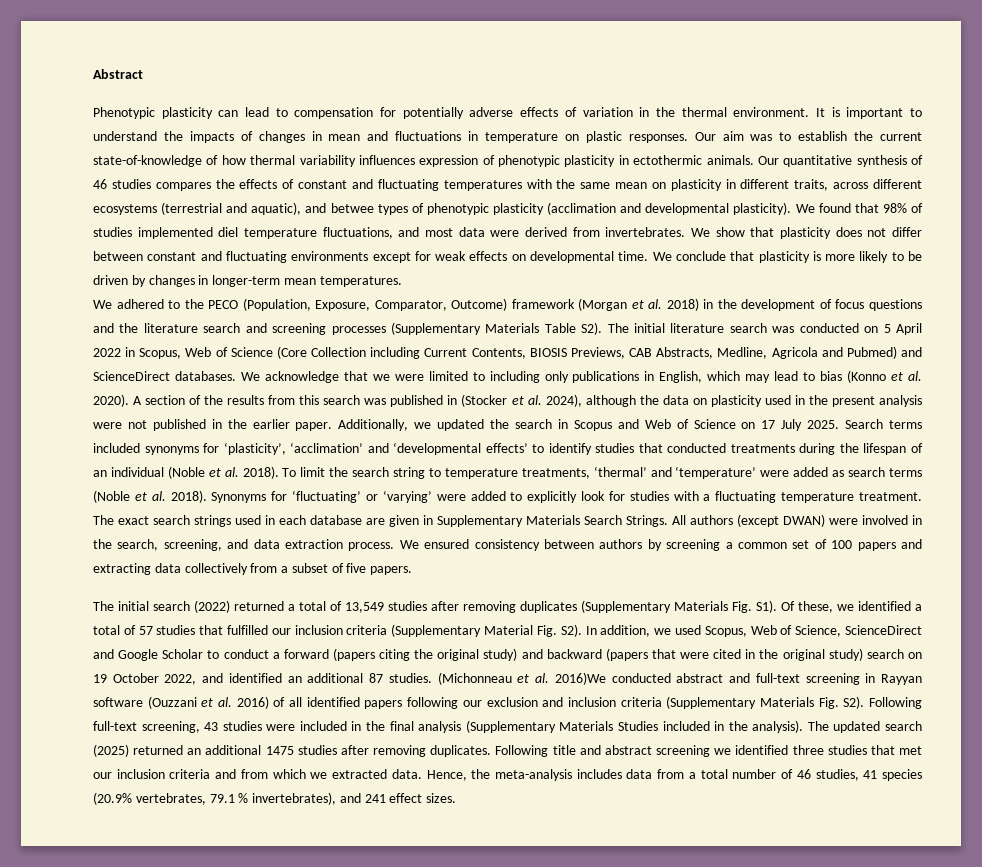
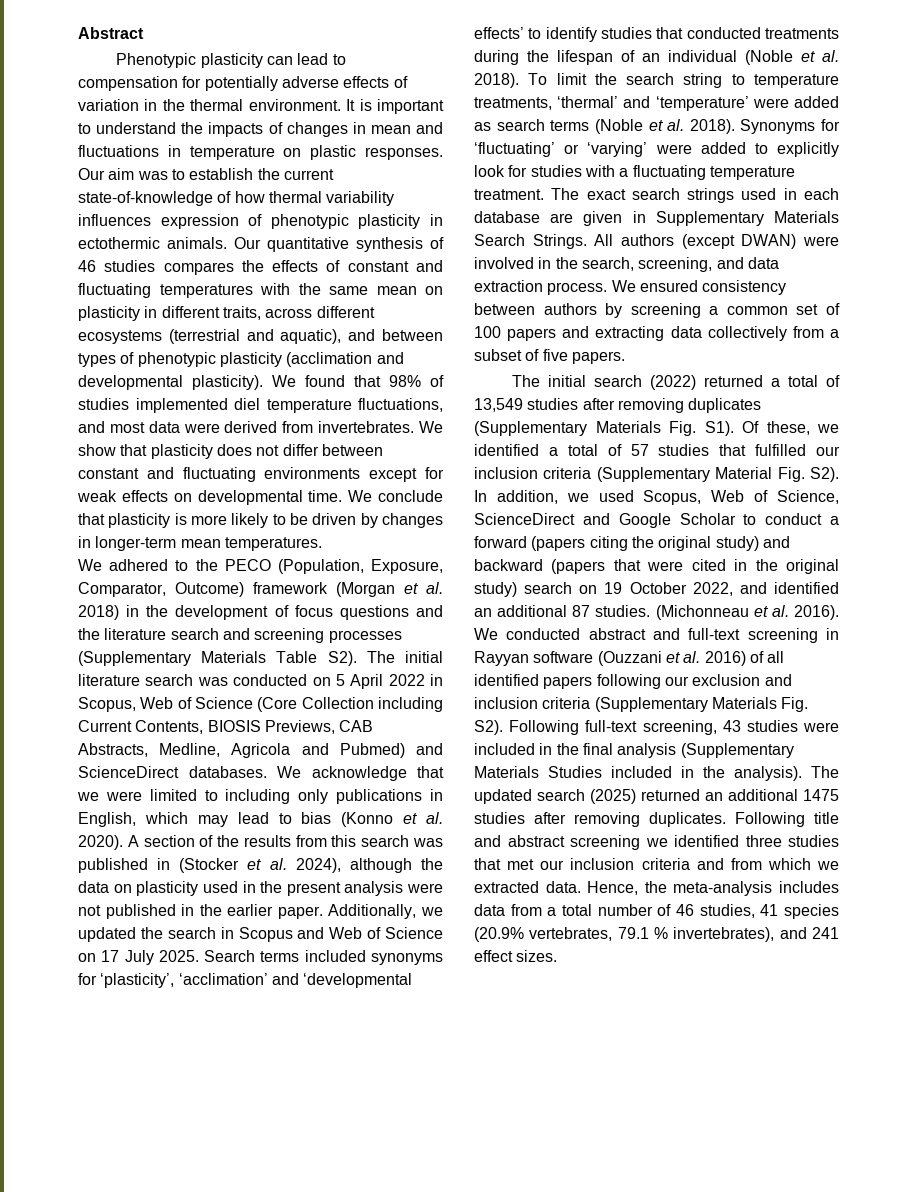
[330,203,374,213] betwee -> [382,329,444,341] between
[554,672,606,685] 2016)We -> [794,605,839,620] [474,628,498,640] 2016). We

